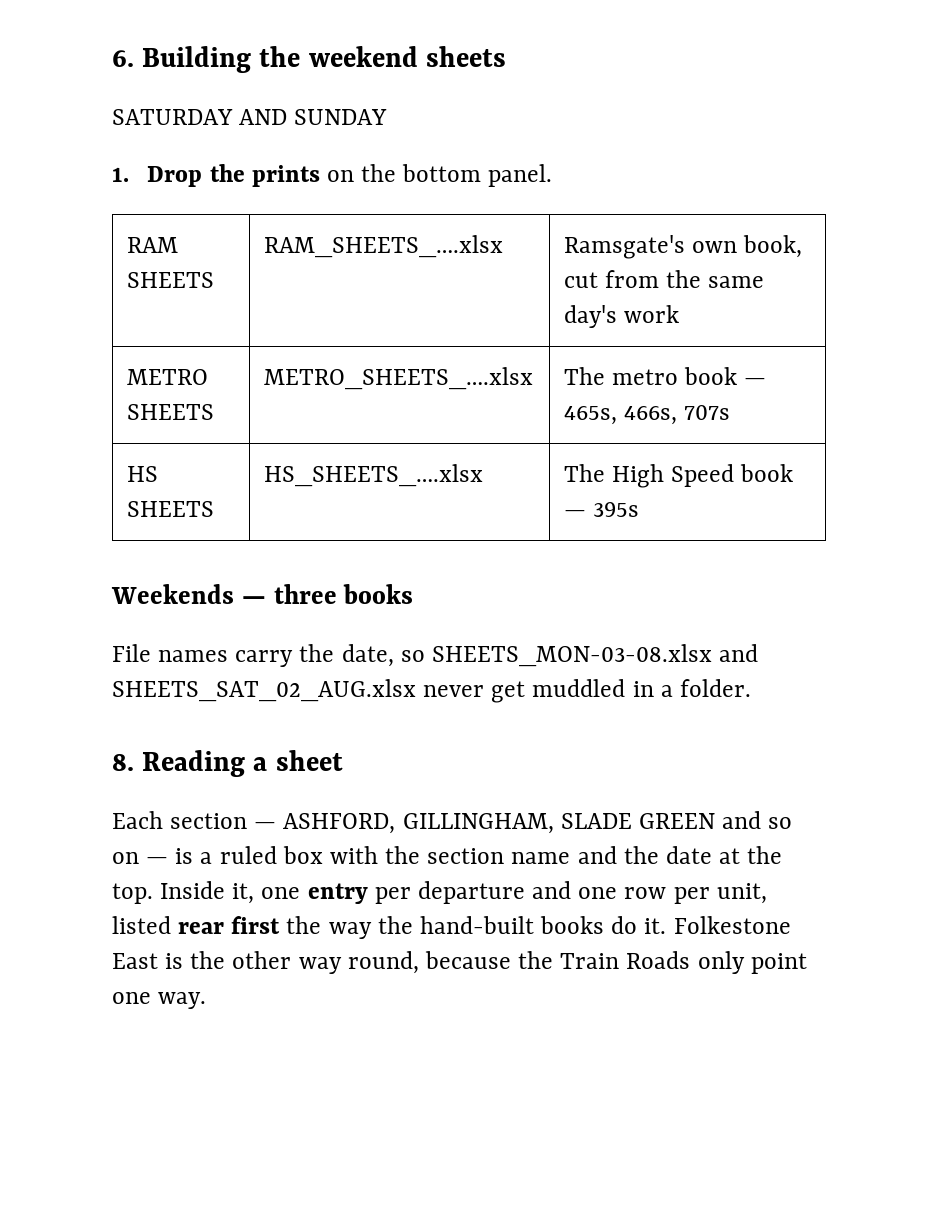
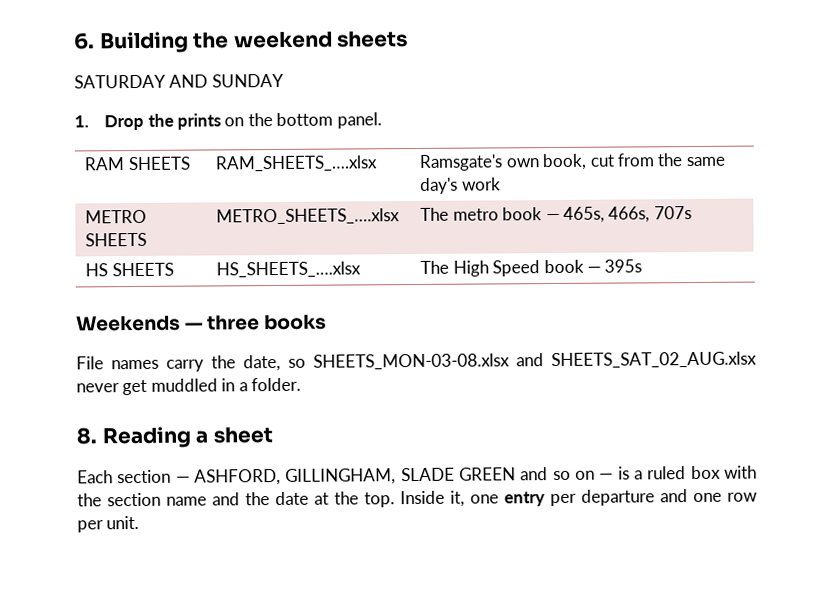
[716,883,767,904] [112,916,791,939] [112,951,807,974] [112,992,207,1009] unit, listed rear first the way the hand-built books do it. Folkestone East is the other way round, because the Train Roads only point one way. -> [106,515,140,530] unit.

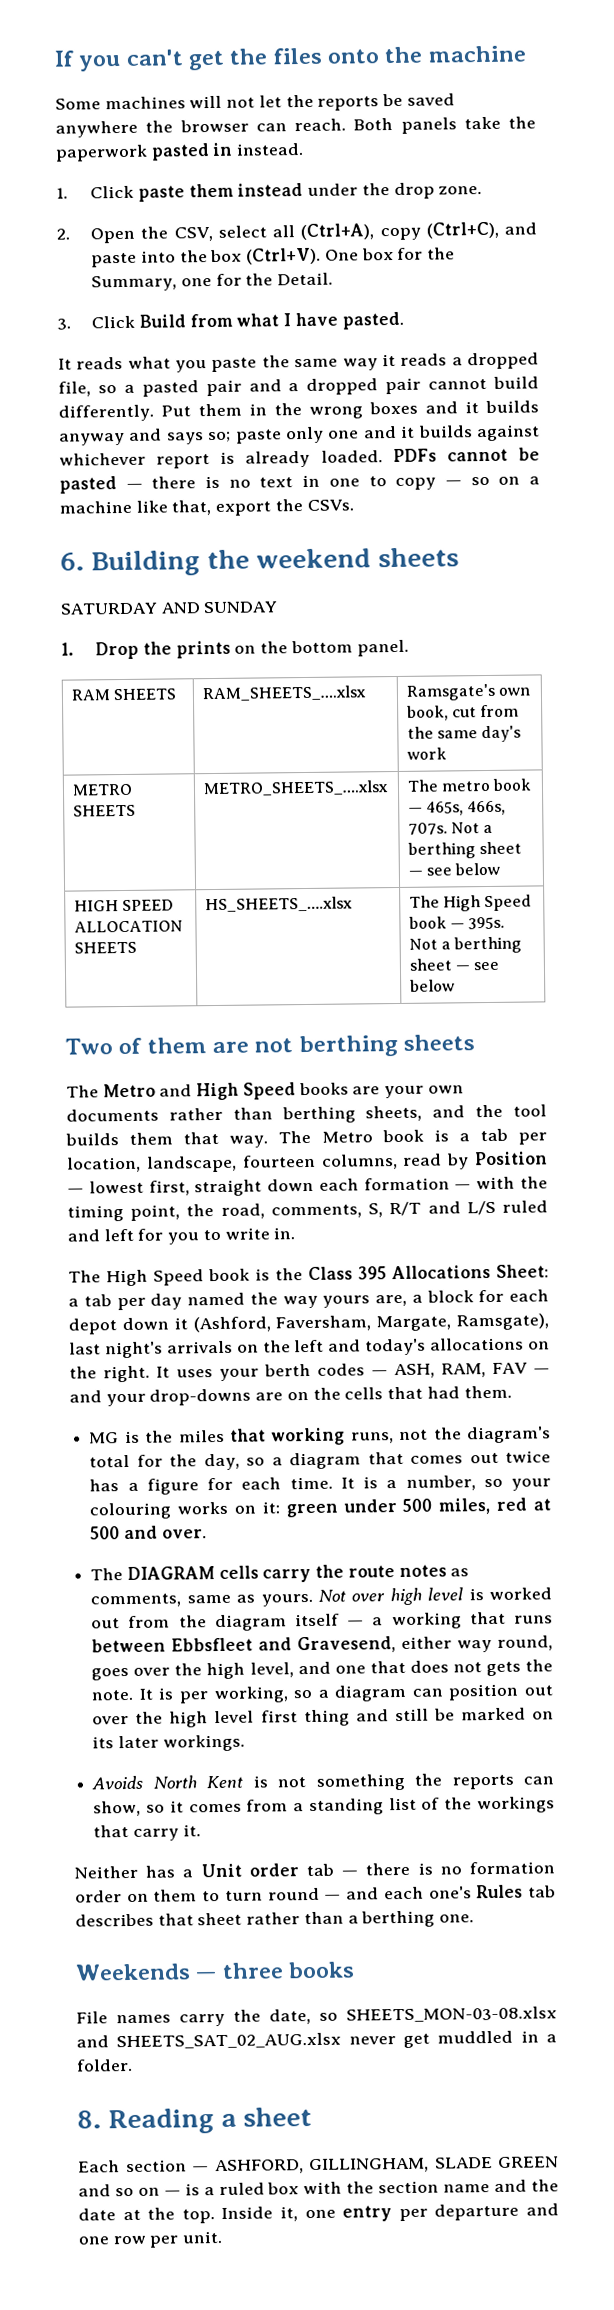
(74, 41) none -> [54,45,526,72] [55,93,455,111] [55,116,536,138] [55,142,305,162] [56,182,483,202] [56,221,537,244] [91,247,455,268] [91,272,334,292] [57,311,404,330] [58,352,539,373] [58,376,539,397] [58,400,539,422] [59,424,540,446] [59,447,540,469] [59,474,540,494] [59,499,354,516] If you can't get the files onto the machine // Some machines will not let the reports be saved anywhere the browser can reach. Both panels take the paperwork pasted in instead. // 1. Click paste them instead under the drop zone. // 2. Open the CSV, select all (Ctrl+A), copy (Ctrl+C), and paste into the box (Ctrl+V). One box for the Summary, one for the Detail. // 3. Click Build from what I have pasted. // It reads what you paste the same way it reads a dropped file, so a pasted pair and a dropped pair cannot build differently. Put them in the wrong boxes and it builds anyway and says so; paste only one and it builds against whichever report is already loaded. PDFs cannot be pasted — there is no text in one to copy — so on a machine like that, export the CSVs. //
[653,206,692,220] [85,263,109,277] 707s // HS -> [407,822,494,835] [407,841,522,859] [407,862,501,876] [73,899,174,912] [73,920,183,933] 707s. Not a berthing sheet — see below // HIGH SPEED ALLOCATION
[604,259,643,273] 395s -> [468,916,506,930] [408,936,523,954] [408,958,500,971] [409,979,455,992] [65,1034,476,1058] [66,1082,464,1101] [66,1104,547,1124] [65,1128,548,1148] [67,1151,548,1173] [67,1176,548,1197] [67,1200,548,1222] [67,1227,296,1245] [68,1264,549,1287] [68,1289,549,1311] [68,1313,549,1335] [69,1337,550,1359] [69,1362,551,1383] [69,1385,512,1407] [89,1426,551,1446] [89,1450,551,1471] [89,1475,551,1495] [89,1497,551,1520] [90,1525,207,1540] [90,1564,470,1583] [90,1587,552,1608] [91,1611,554,1632] [91,1635,553,1654] [91,1659,553,1681] [91,1683,553,1704] [92,1707,554,1728] [92,1734,245,1752] [91,1773,554,1791] [93,1796,555,1817] [93,1824,201,1841] [74,1861,555,1879] [75,1884,556,1903] [75,1910,475,1928] 395s. Not a berthing sheet — see below // Two of them are not berthing sheets // The Metro and High Speed books are your own documents rather than berthing sheets, and the tool builds them that way. The Metro book is a tab per location, landscape, fourteen columns, read by Position — lowest first, straight down each formation — with the timing point, the road, comments, S, R/T and L/S ruled and left for you to write in. // The High Speed book is the Class 395 Allocations Sheet: a tab per day named the way yours are, a block for each depot down it (Ashford, Faversham, Margate, Ramsgate), last night's arrivals on the left and today's allocations on the right. It uses your berth codes — ASH, RAM, FAV — and your drop-downs are on the cells that had them. // MG is the miles that working runs, not the diagram's total for the day, so a diagram that comes out twice has a figure for each time. It is a number, so your colouring works on it: green under 500 miles, red at 500 and over. // The DIAGRAM cells carry the route notes as comments, same as yours. Not over high level is worked out from the diagram itself — a working that runs between Ebbsfleet and Gravesend, either way round, goes over the high level, and one that does not gets the note. It is per working, so a diagram can position out over the high level first thing and still be marked on its later workings. // Avoids North Kent is not something the reports can show, so it comes from a standing list of the workings that carry it. // Neither has a Unit order tab — there is no formation order on them to turn round — and each one's Rules tab describes that sheet rather than a berthing one.

